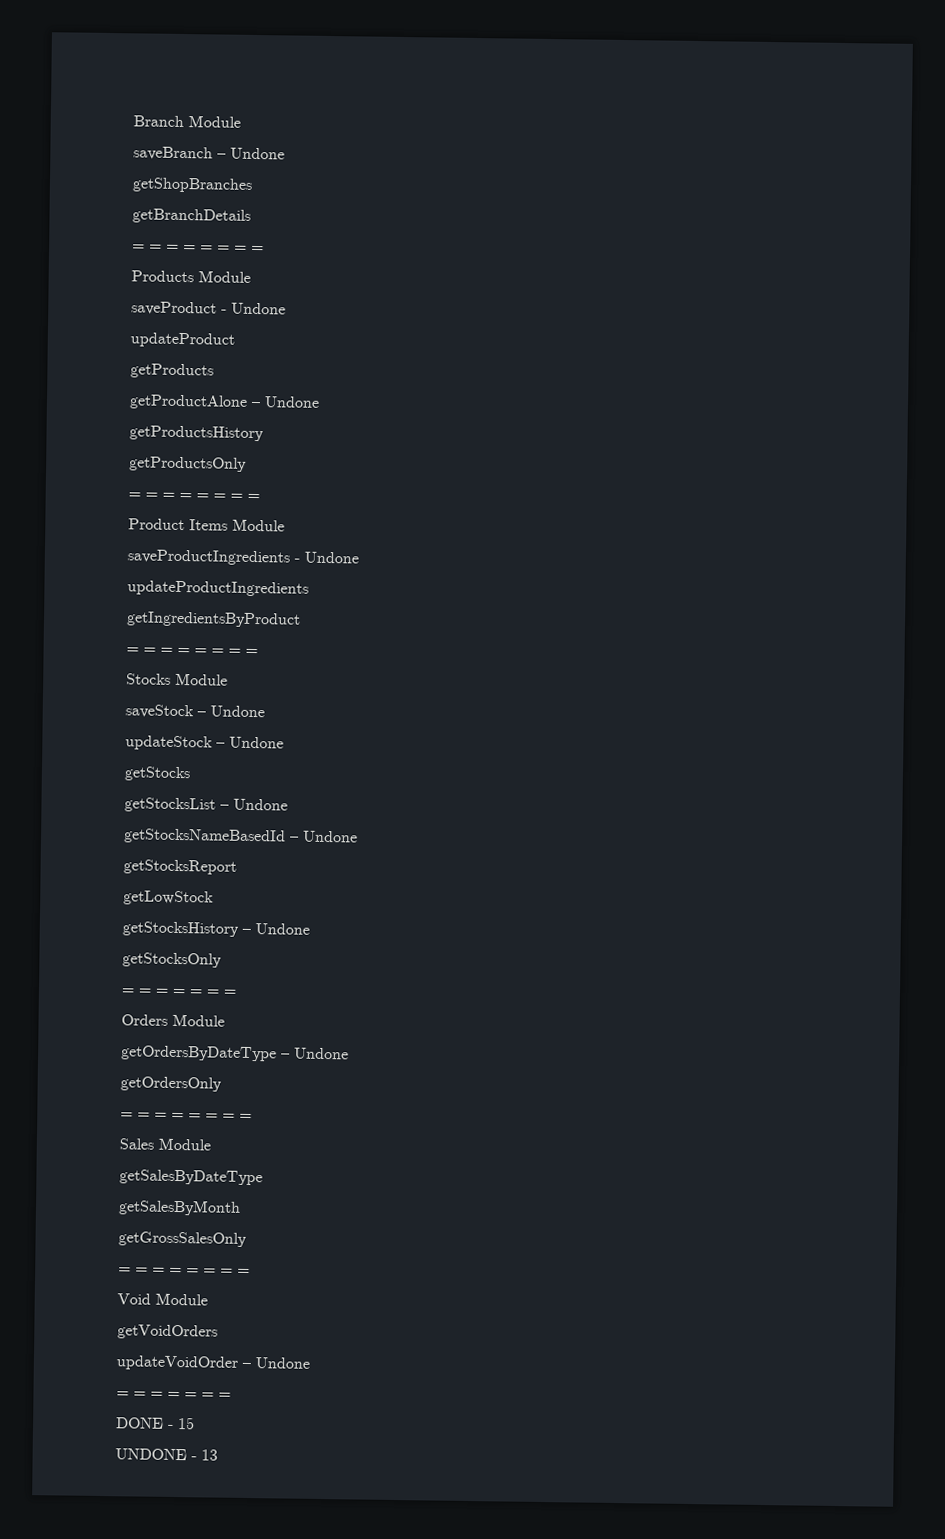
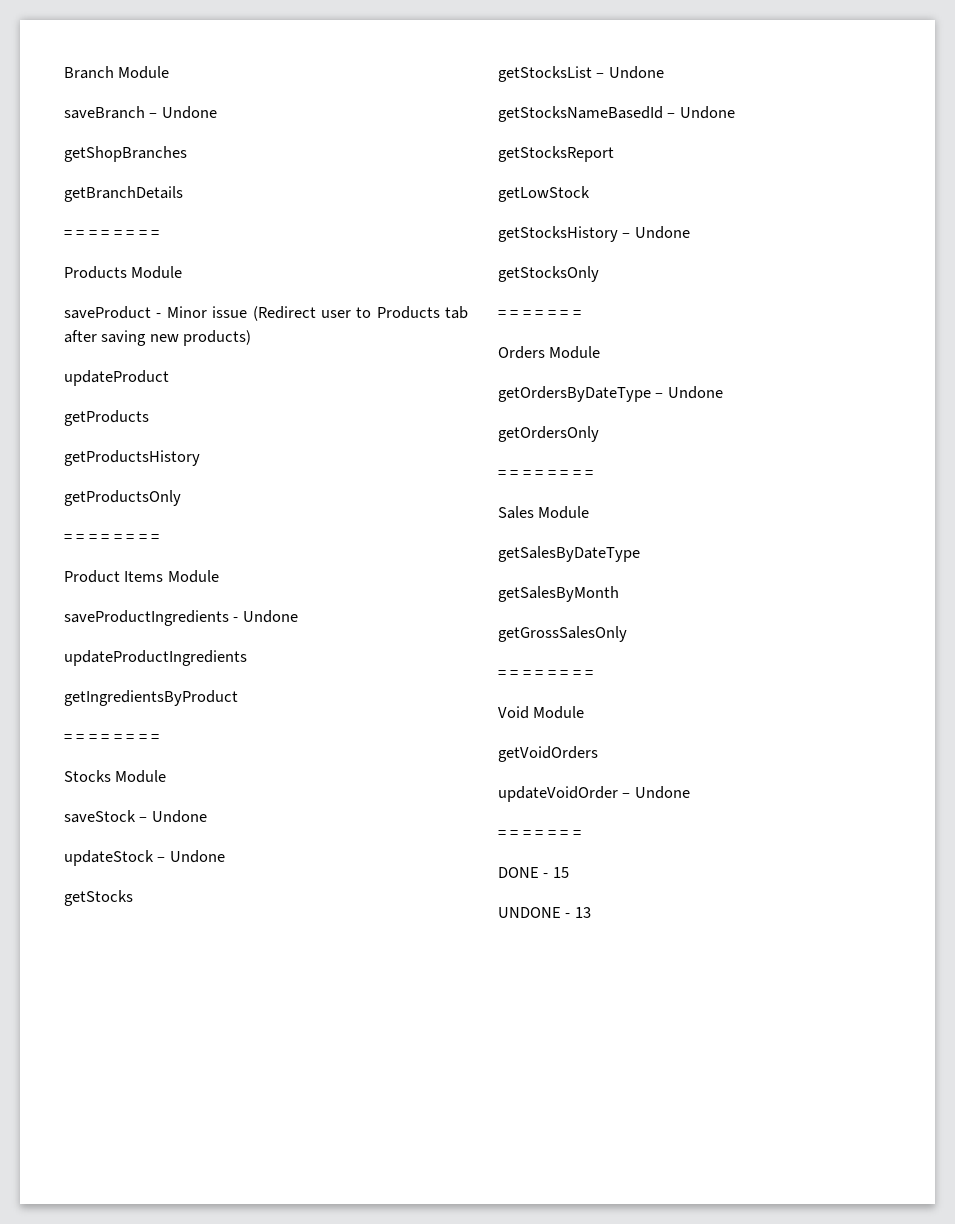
[231,302,286,315] Undone -> [166,306,468,321] [64,330,252,346] Minor issue (Redirect user to Products tab after saving new products)
[129,394,320,410] // getProductAlone – Undone -> (149, 418) none

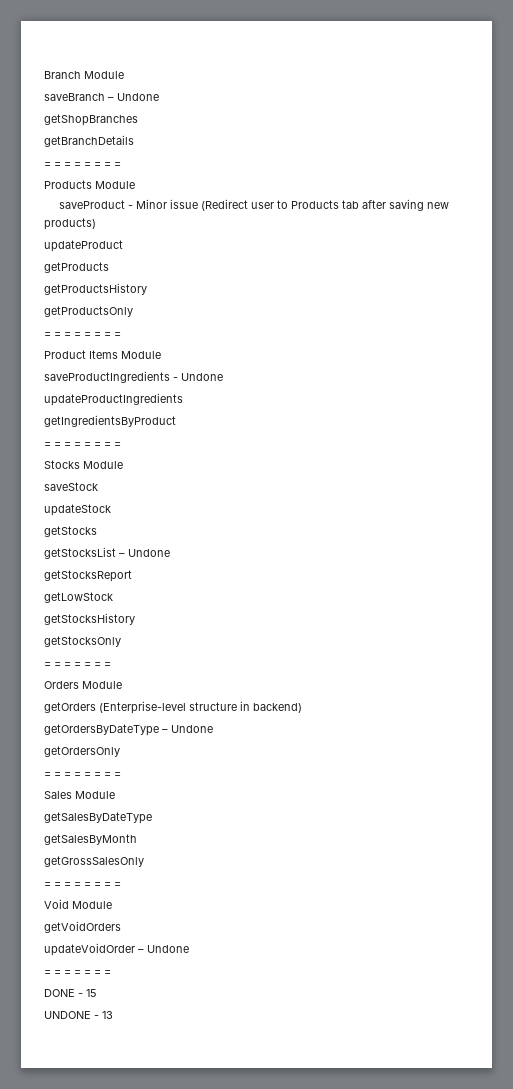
[139,810,207,823] – Undone -> (98, 486) none
[157,850,225,863] – Undone -> (111, 510) none
[498,106,735,122] // getStocksNameBasedId – Undone -> (170, 553) none
[622,226,690,239] – Undone -> (135, 619) none
(601, 352) none -> [44,701,302,714] // getOrders (Enterprise-level structure in backend)

